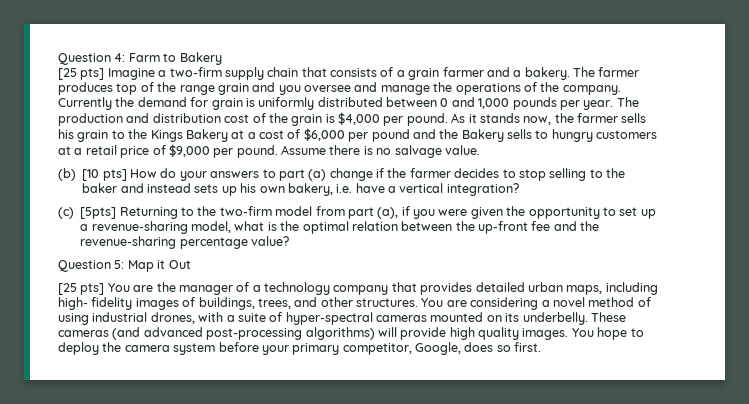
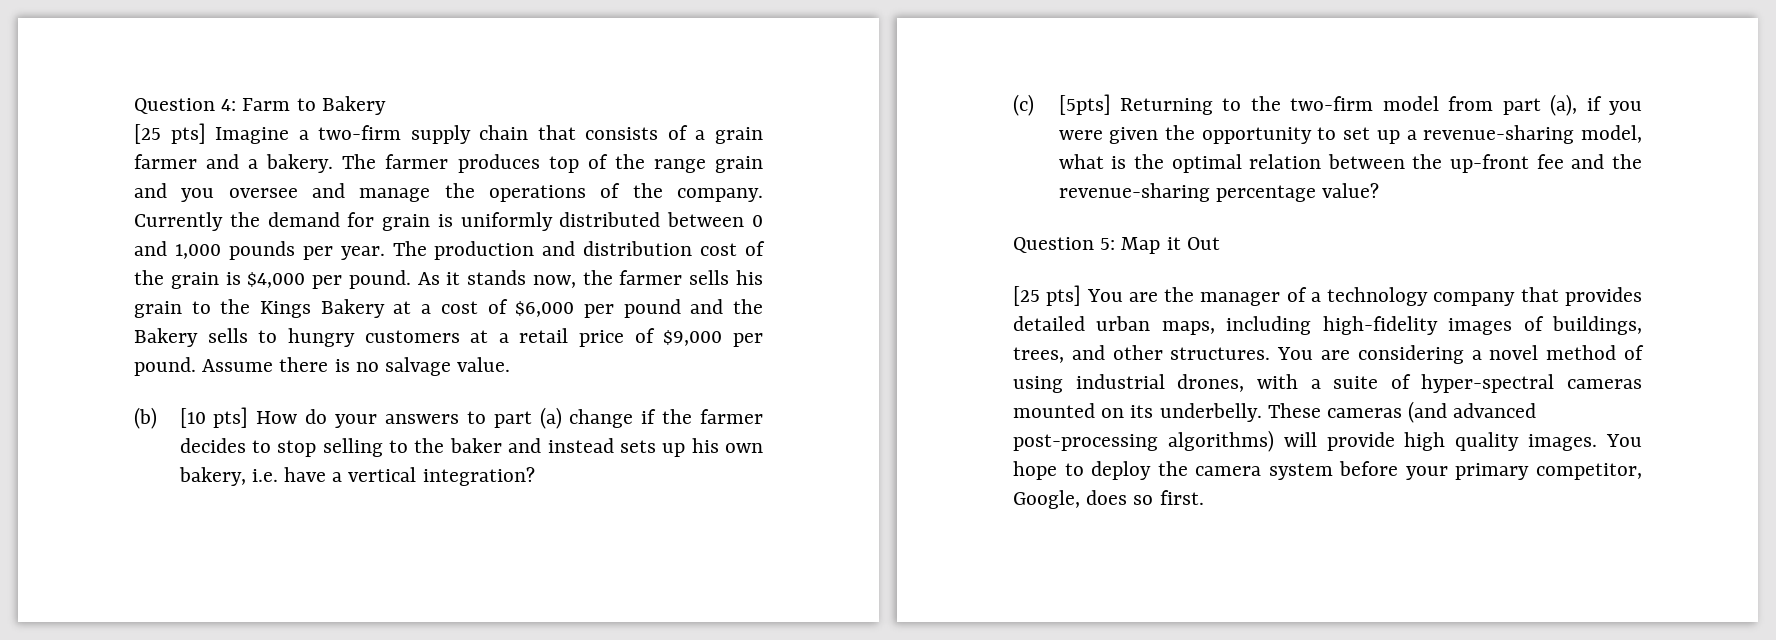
[58,297,133,310] high- fidelity -> [1322,316,1438,335] high-fidelity

